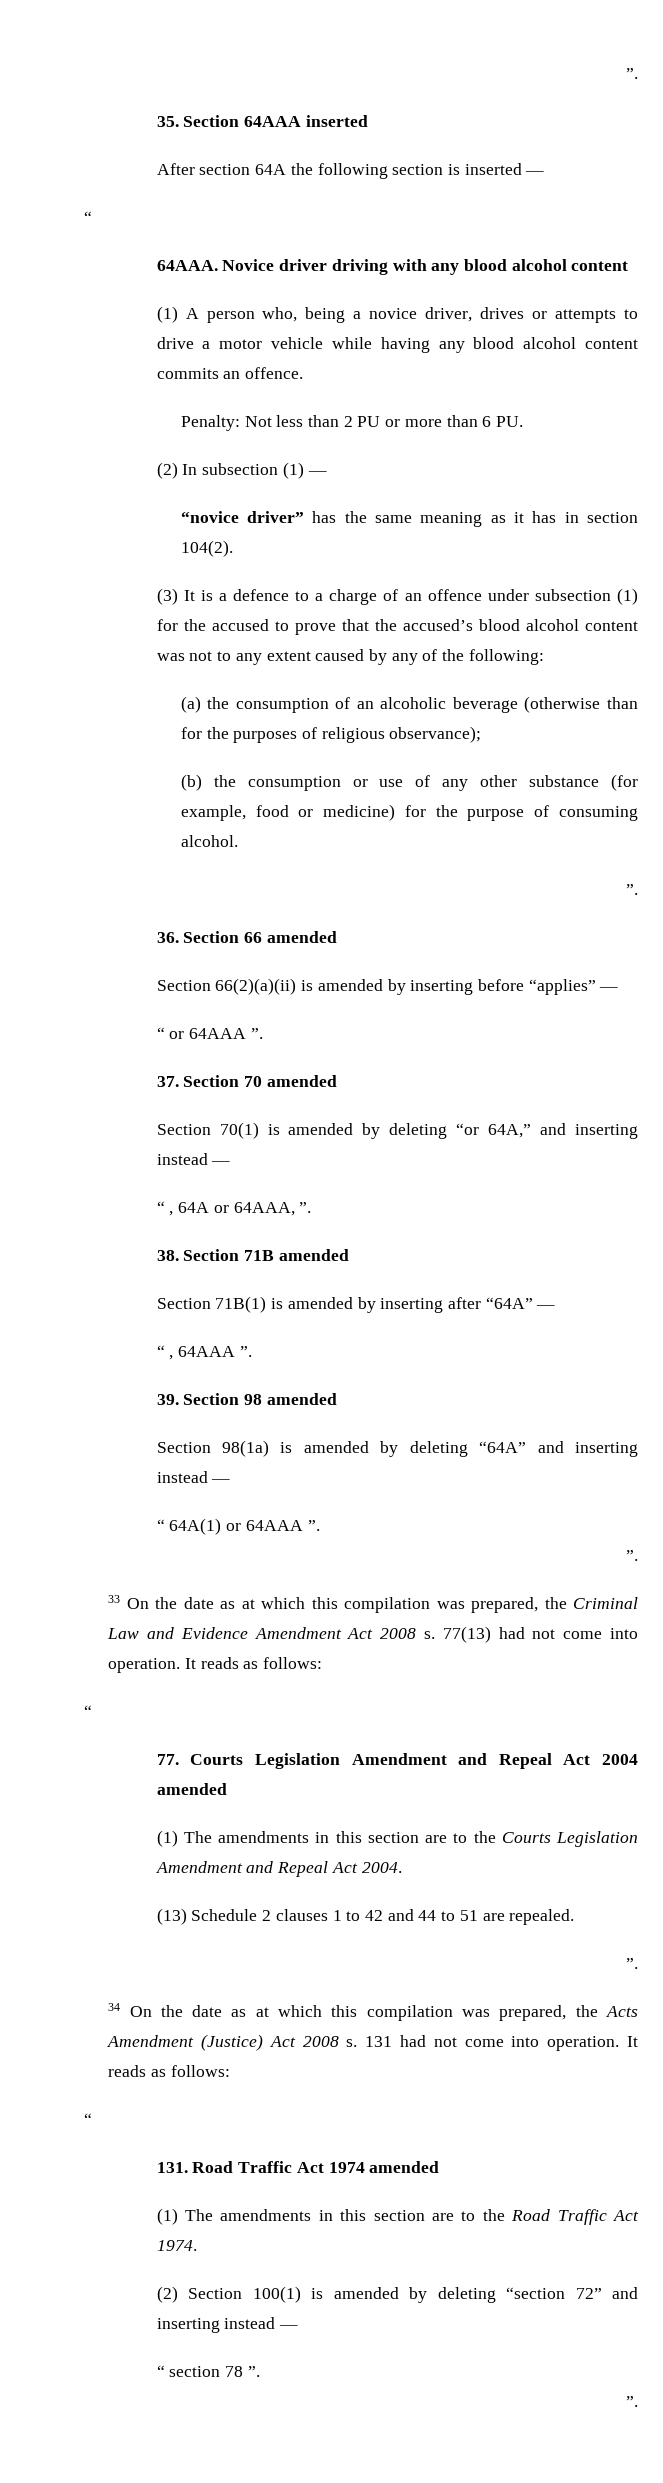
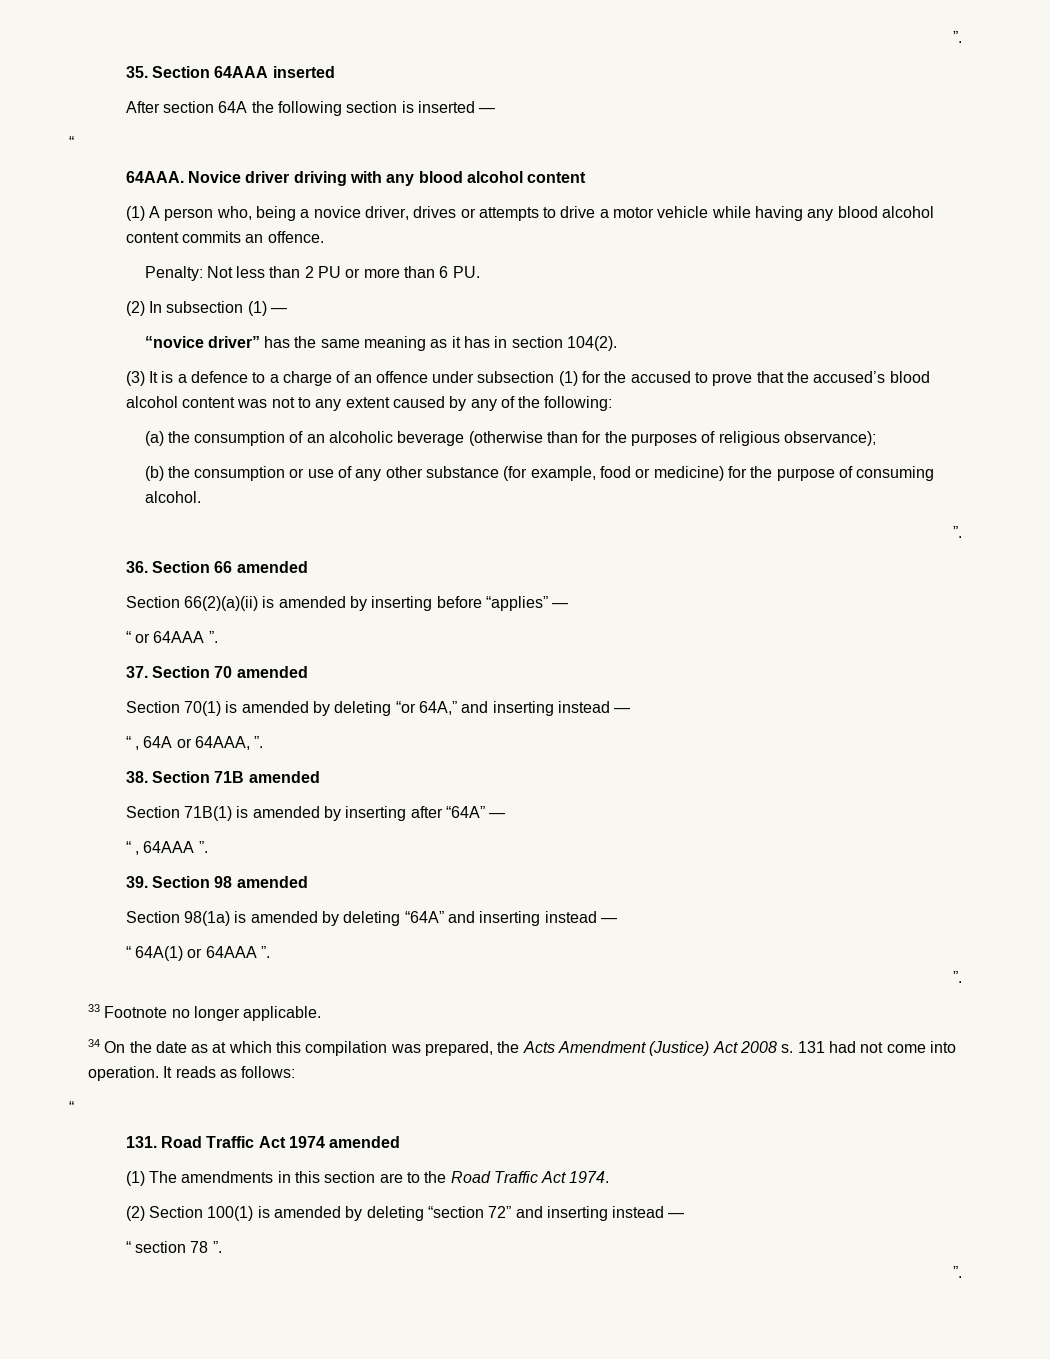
[126,1597,638,1613] [107,1626,638,1643] [108,1657,323,1673] [84,1705,92,1717] [156,1753,638,1769] [156,1783,227,1795] [156,1830,638,1847] [155,1861,402,1877] [156,1908,575,1925] [626,1958,638,1969] On the date as at which this compilation was prepared, the Criminal Law and Evidence Amendment Act 2008 s. 77(13) had not come into operation. It reads as follows: // “ // 77. Courts Legislation Amendment and Repeal Act 2004 amended // (1) The amendments in this section are to the Courts Legislation Amendment and Repeal Act 2004. // (13) Schedule 2 clauses 1 to 42 and 44 to 51 are repealed. // ”. -> [104,1006,322,1021] Footnote no longer applicable.

